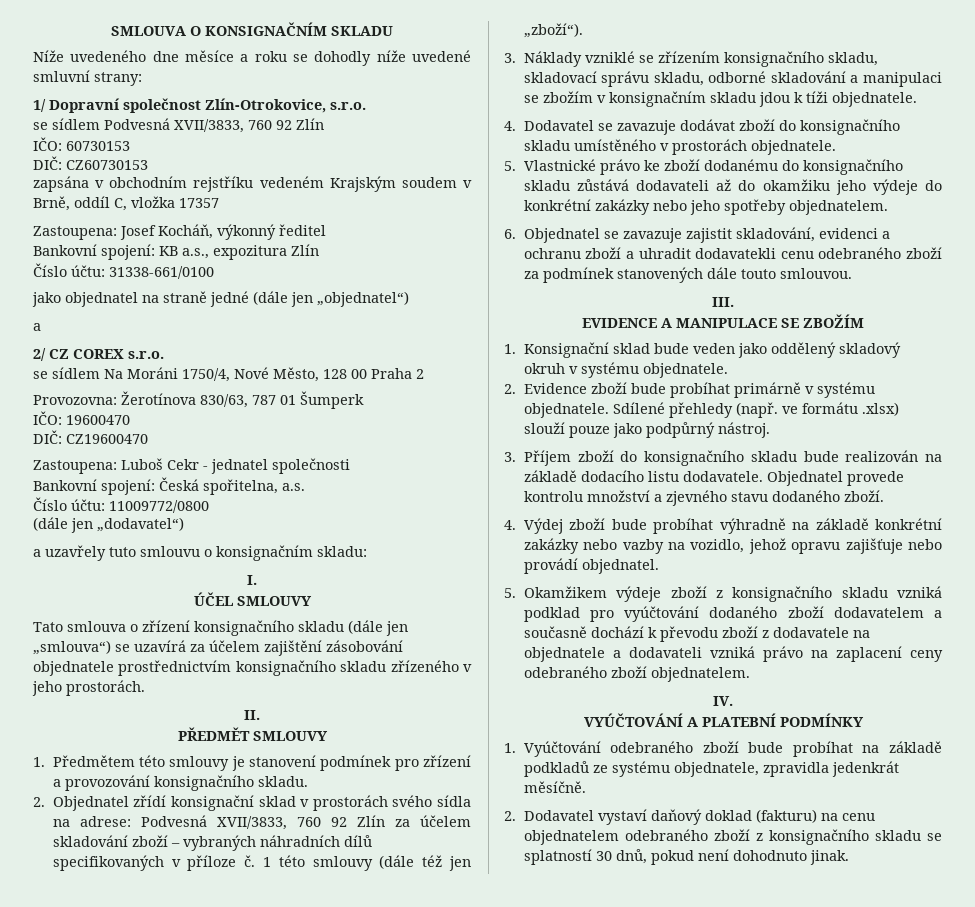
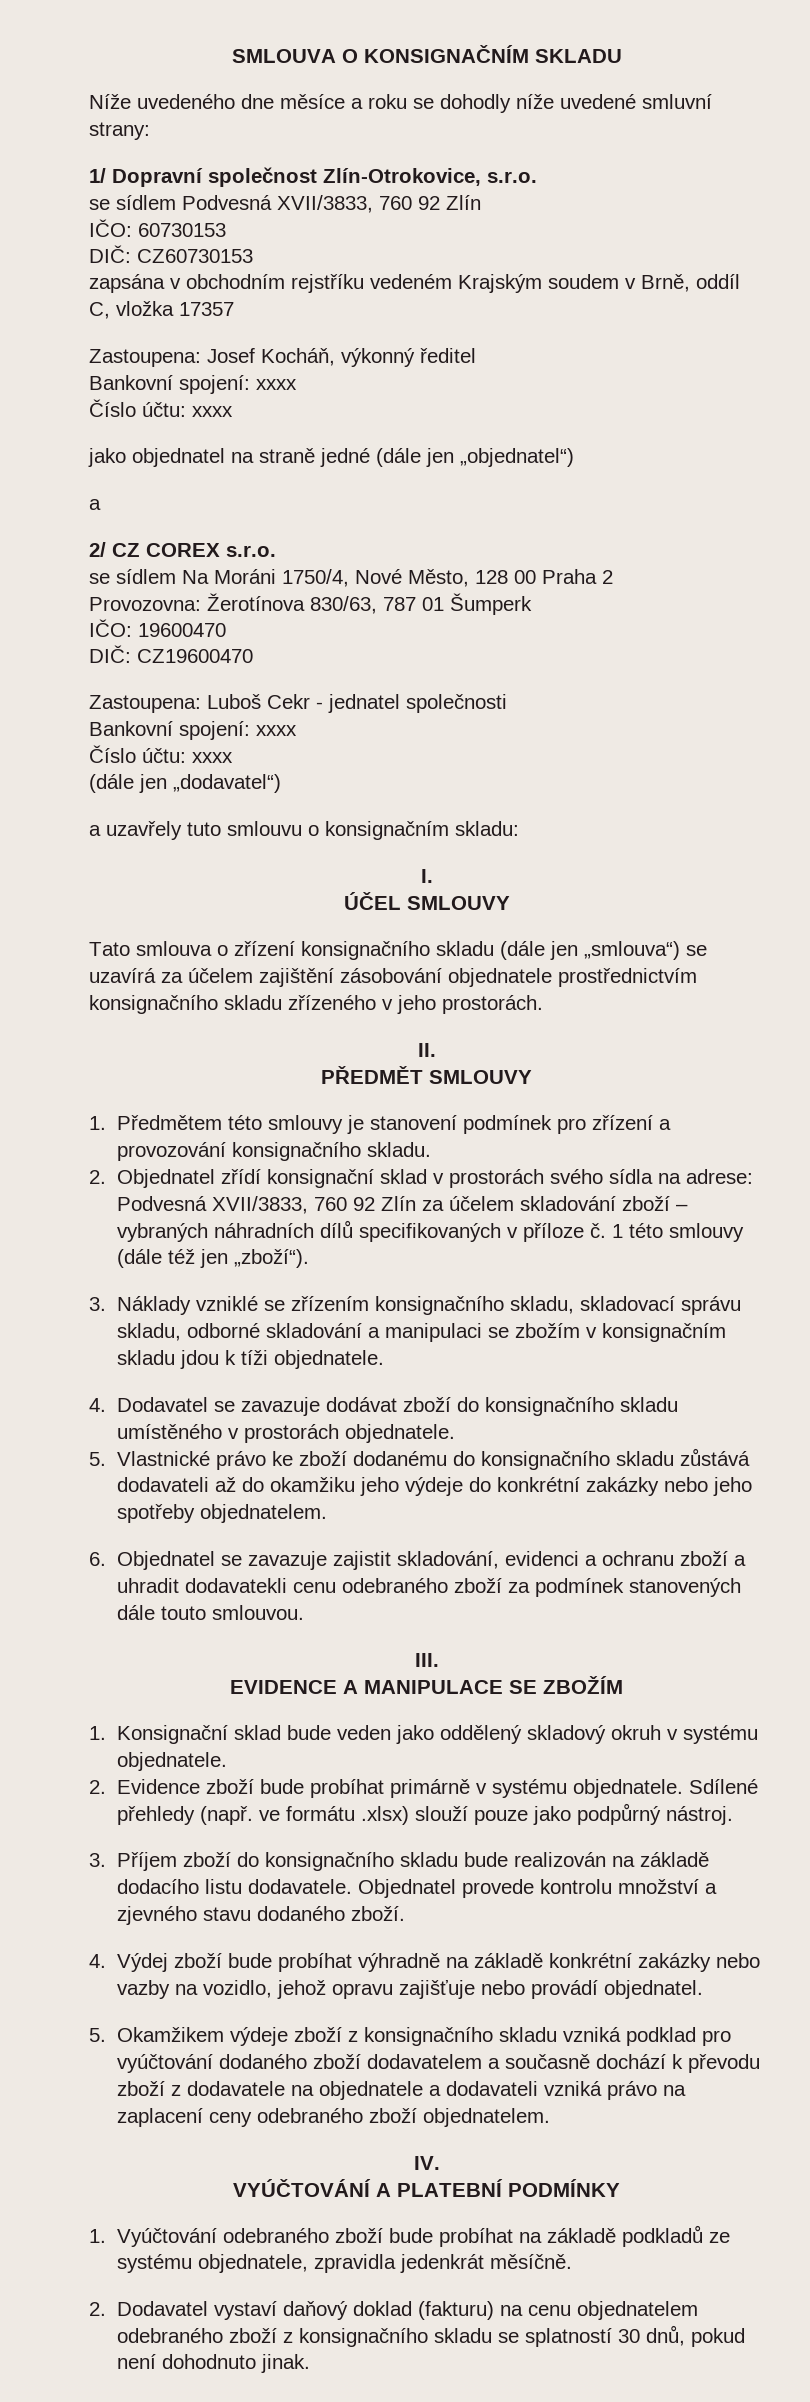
[159,244,319,260] [33,263,214,279] KB a.s., expozitura Zlín // Číslo účtu: 31338-661/0100 -> [256,379,297,390] [89,399,233,417] xxxx // Číslo účtu: xxxx
[159,477,305,495] [33,497,209,513] Česká spořitelna, a.s. // Číslo účtu: 11009772/0800 -> [256,725,297,736] [89,745,233,763] xxxx // Číslo účtu: xxxx

